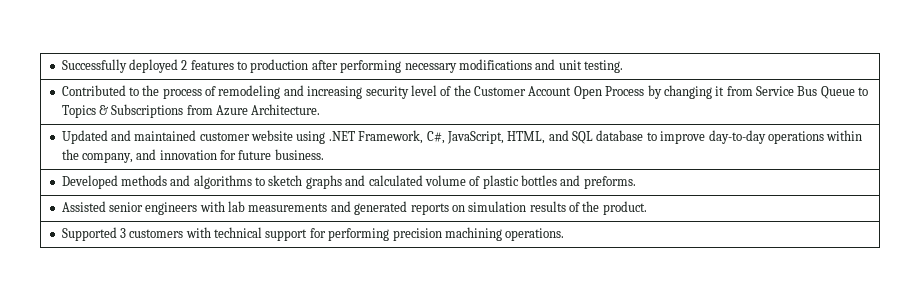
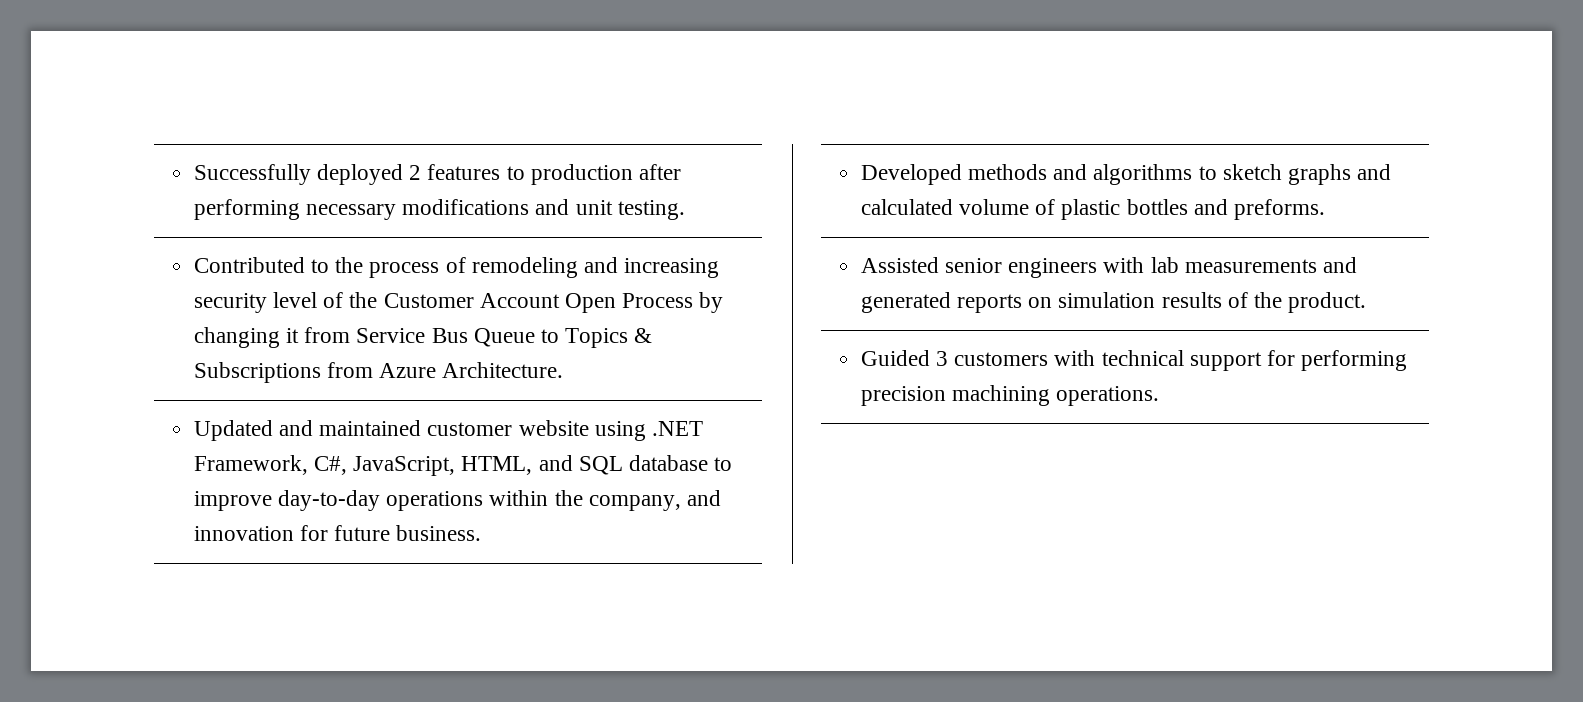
[61,227,117,241] Supported -> [860,350,930,366] Guided

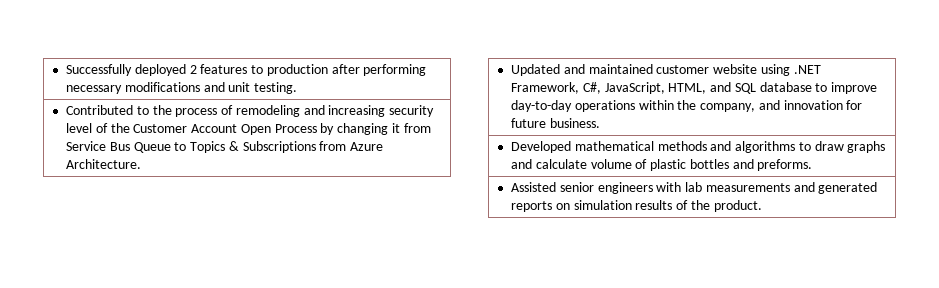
(962, 174) none -> [574,141,654,151] mathematical
[1222,164,1282,180] sketch -> [814,141,844,151] draw
[860,199,953,215] calculated -> [535,159,587,169] calculate
[860,350,1408,371] [860,385,1160,406] // Guided 3 customers with technical support for performing precision machining operations. -> (762, 206) none

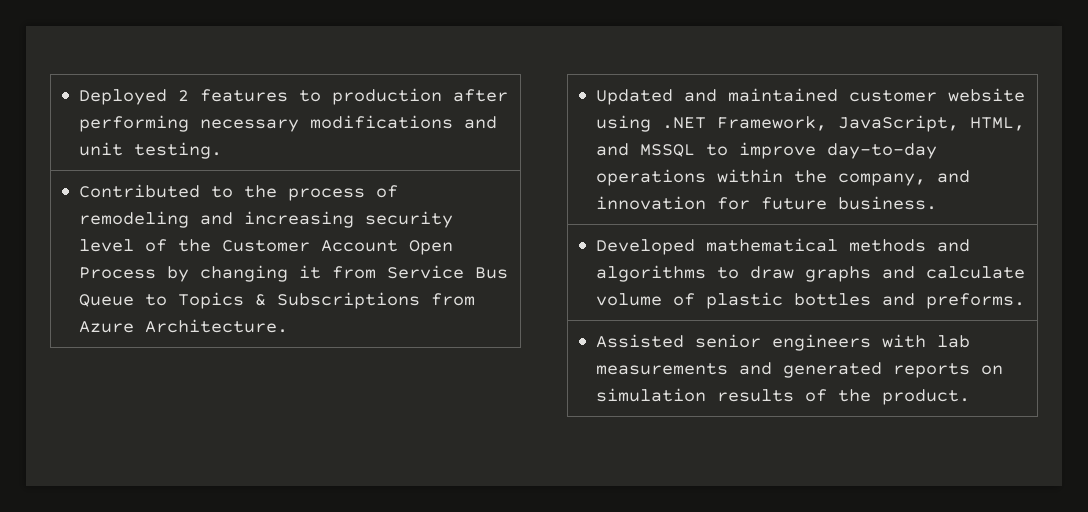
[65,64,186,76] Successfully deployed -> [78,89,167,105] Deployed
[582,82,601,94] C#, -> (827, 123) none
[734,82,812,94] SQL database -> [639,144,695,157] MSSQL

